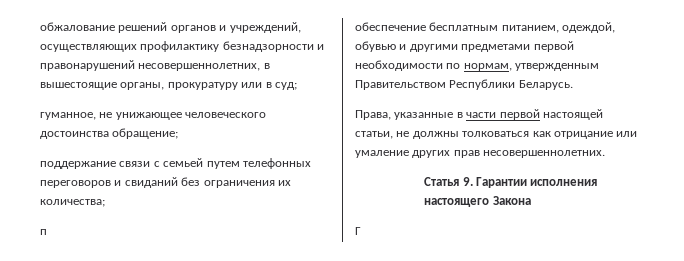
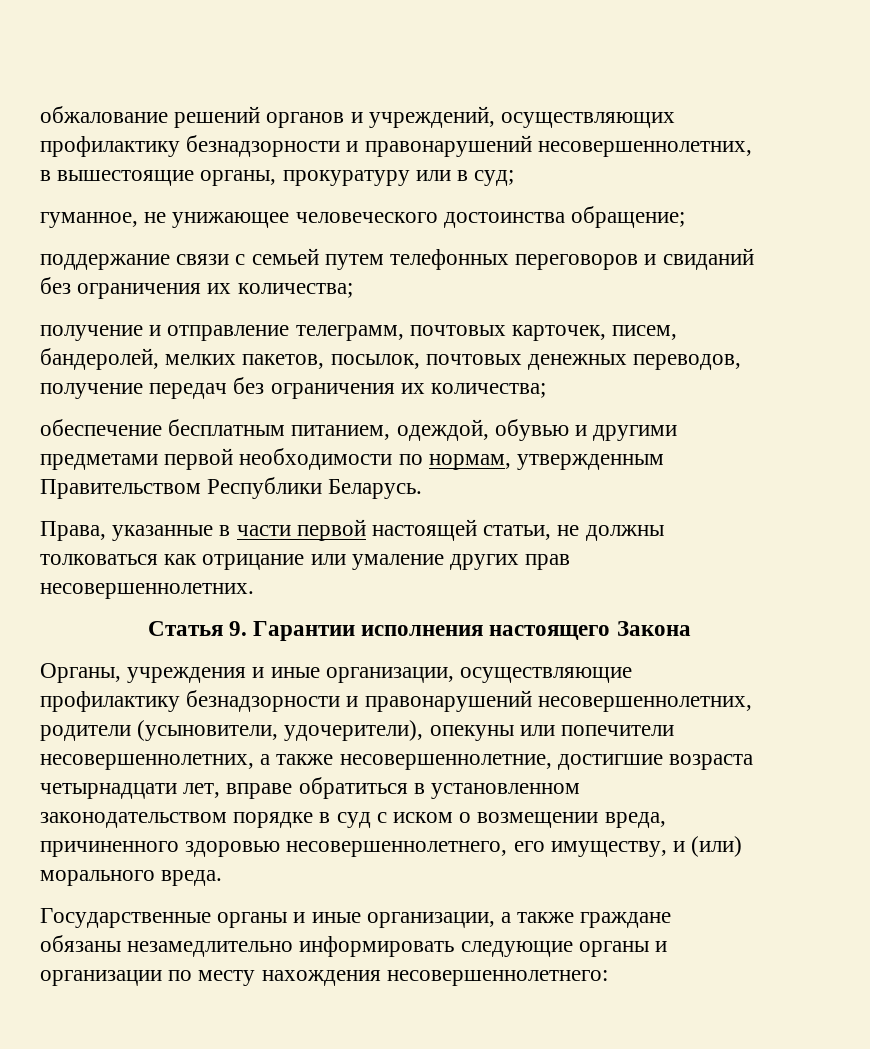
[40,229,47,235] п -> [40,325,678,341] [40,348,742,370] [40,377,547,399] получение и отправление телеграмм, почтовых карточек, писем, бандеролей, мелких пакетов, посылок, почтовых денежных переводов, получение передач без ограничения их количества;
[355,227,361,235] Г -> [40,663,633,683] [40,690,752,712] [40,720,675,741] [40,754,754,770] [40,777,581,799] [40,812,666,828] [40,836,743,857] [40,870,223,886] [40,908,672,928] [40,935,668,957] [40,970,608,986] Органы, учреждения и иные организации, осуществляющие профилактику безнадзорности и правонарушений несовершеннолетних, родители (усыновители, удочерители), опекуны или попечители несовершеннолетних, а также несовершеннолетние, достигшие возраста четырнадцати лет, вправе обратиться в установленном законодательством порядке в суд с иском о возмещении вреда, причиненного здоровью несовершеннолетнего, его имуществу, и (или) морального вреда. // Государственные органы и иные организации, а также граждане обязаны незамедлительно информировать следующие органы и организации по месту нахождения несовершеннолетнего:

